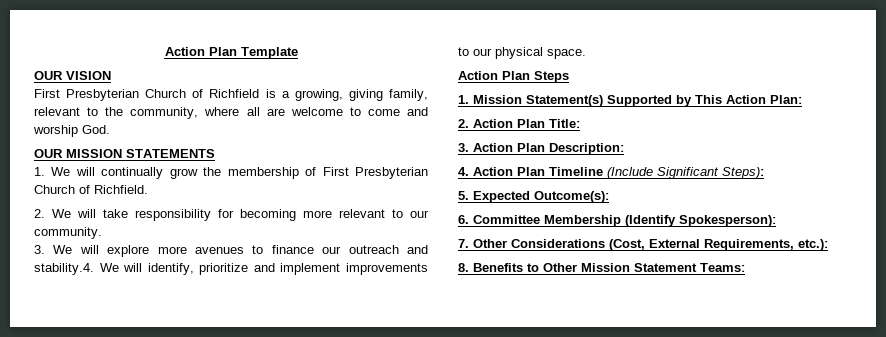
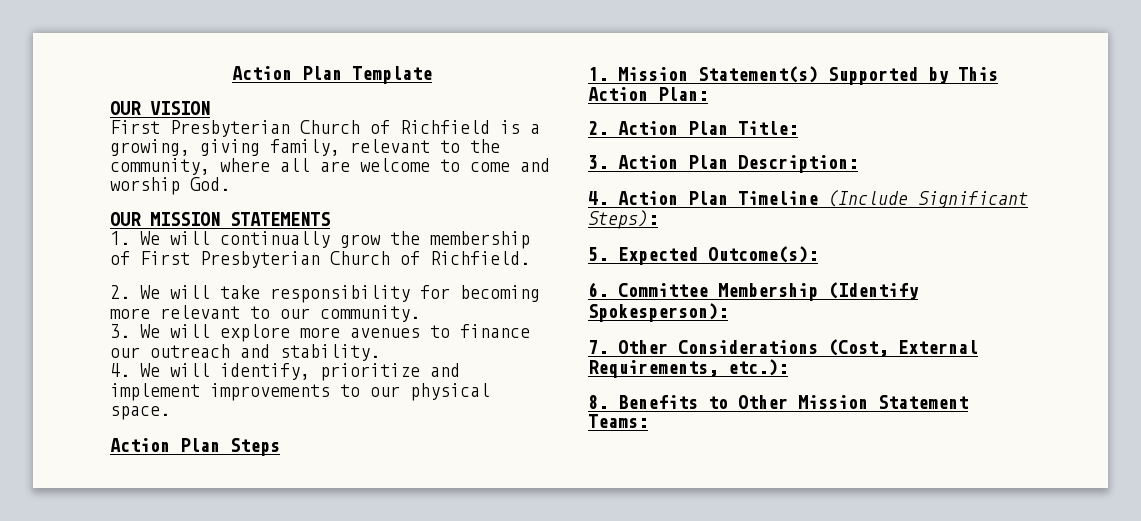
[34,263,94,275] stability.4. -> [280,344,380,361] [110,363,130,377] stability. // 4.

